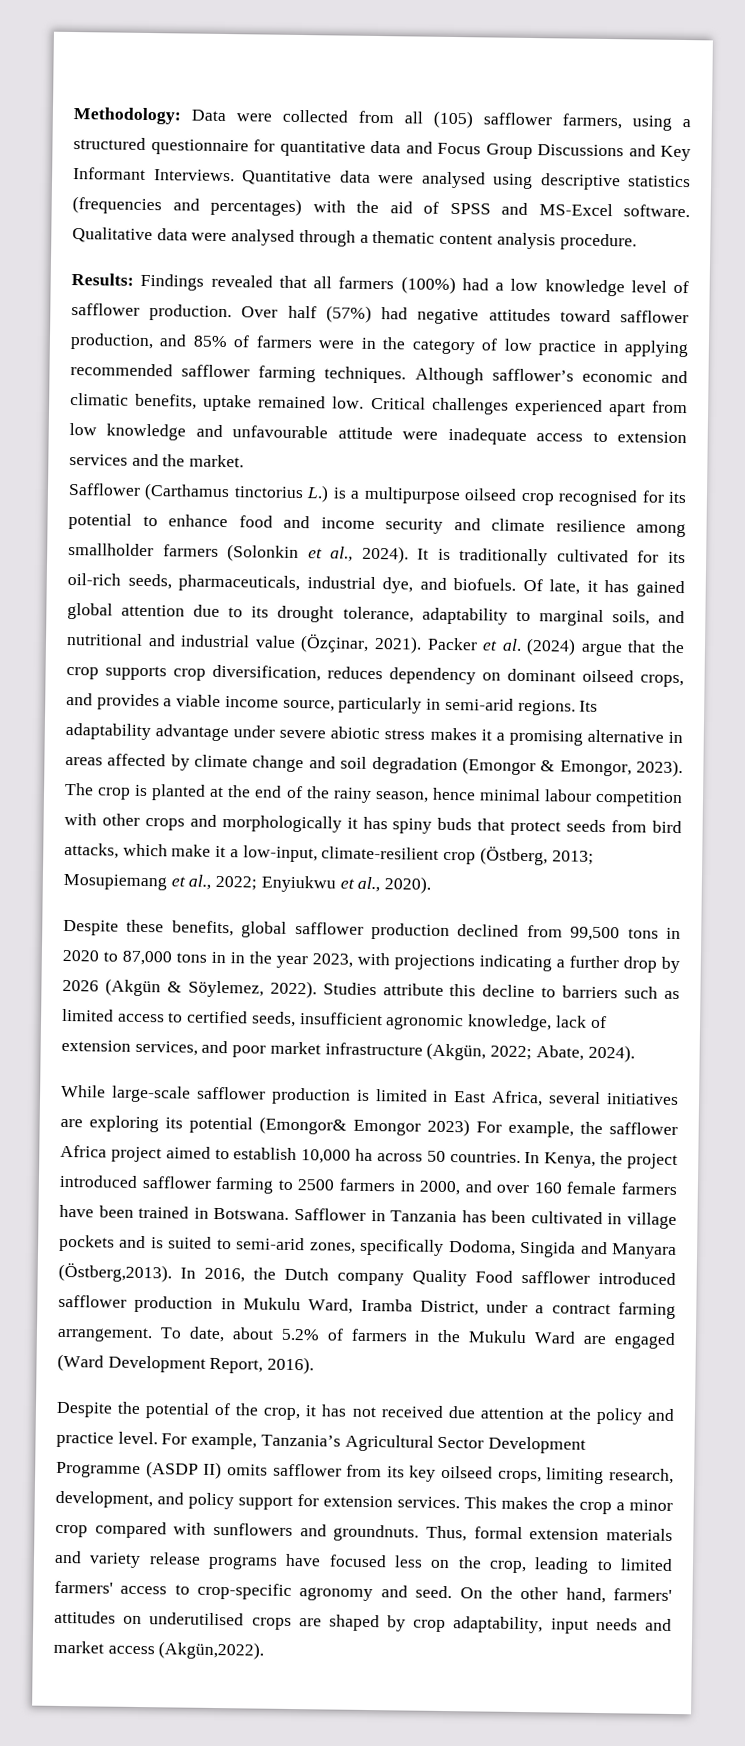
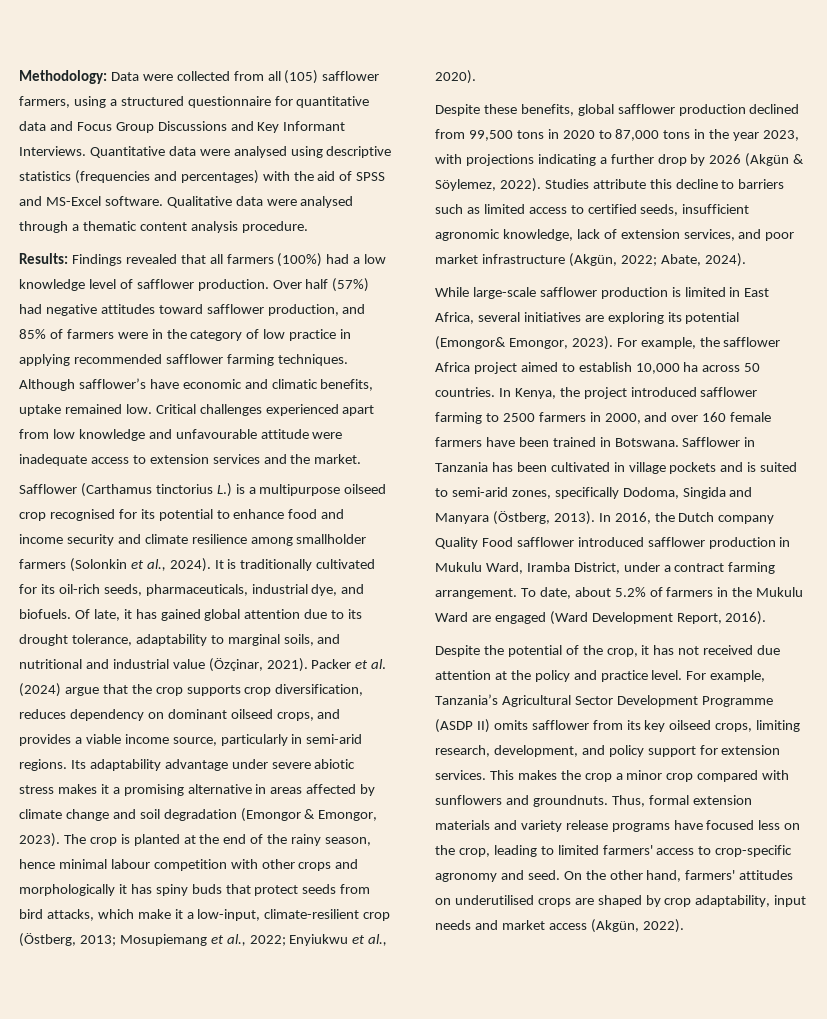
(574, 375) none -> [149,379,179,389] have
[230,952,245,964] in -> (706, 134) none
[353,1118,470,1137] Emongor 2023) -> [508,336,613,350] Emongor, 2023).
[58,1262,172,1283] (Östberg,2013). -> [492,511,595,525] (Östberg, 2013).
[158,1641,265,1660] (Akgün,2022). -> [590,919,684,933] (Akgün, 2022).

